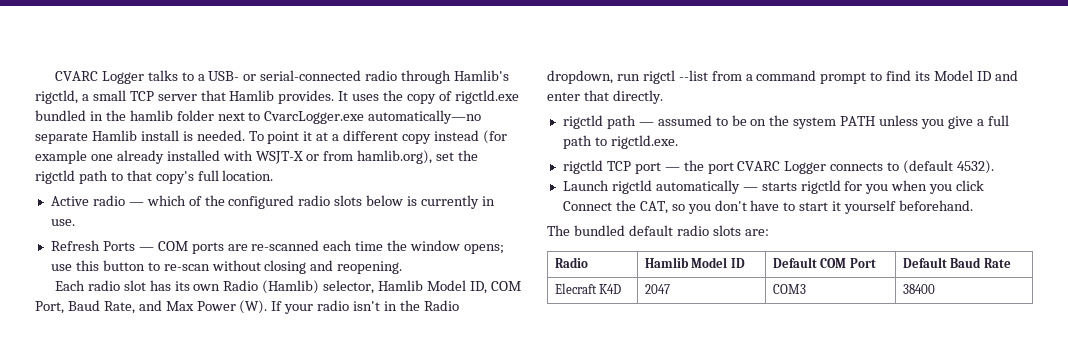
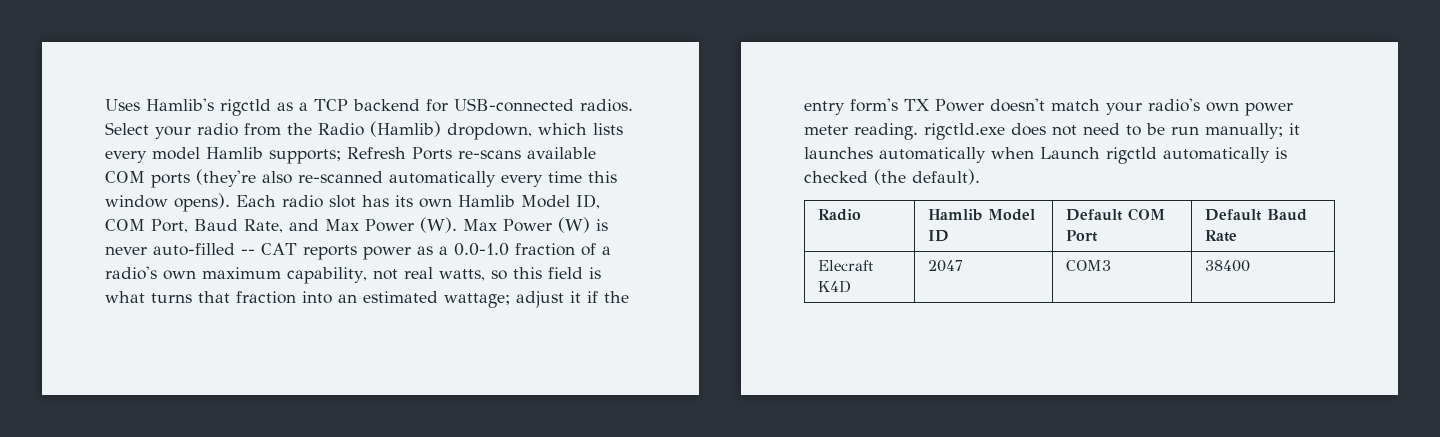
[54,70,510,84] [35,90,519,104] [35,110,482,124] [35,130,507,144] [35,150,479,164] [35,170,274,184] [50,195,495,209] [50,219,75,226] [50,240,505,254] [50,260,403,274] CVARC Logger talks to a USB- or serial-connected radio through Hamlib's rigctld, a small TCP server that Hamlib provides. It uses the copy of rigctld.exe bundled in the hamlib folder next to CvarcLogger.exe automatically—no separate Hamlib install is needed. To point it at a different copy instead (for example one already installed with WSJT-X or from hamlib.org), set the rigctld path to that copy's full location. // Active radio — which of the configured radio slots below is currently in use. // Refresh Ports — COM ports are re-scanned each time the window opens; use this button to re-scan without closing and reopening. // -> [105,98,633,116] [105,121,623,140] [105,147,596,164] [105,169,617,188] [105,193,230,212] Uses Hamlib's rigctld as a TCP backend for USB-connected radios. Select your radio from the Radio (Hamlib) dropdown, which lists every model Hamlib supports; Refresh Ports re-scans available COM ports (they're also re-scanned automatically every time this window opens).
[223,280,375,294] Radio (Hamlib) selector, -> (452, 203) none
[271,300,459,314] [547,70,1018,84] [547,90,663,104] [562,115,1009,129] [562,135,678,149] [562,160,995,174] [562,180,985,194] [562,200,974,214] [547,225,769,236] If your radio isn't in the Radio dropdown, run rigctl --list from a command prompt to find its Model ID and enter that directly. // rigctld path — assumed to be on the system PATH unless you give a full path to rigctld.exe. // rigctld TCP port — the port CVARC Logger connects to (default 4532). // Launch rigctld automatically — starts rigctld for you when you click Connect the CAT, so you don't have to start it yourself beforehand. // The bundled default radio slots are: -> [463,217,608,233] [105,243,611,260] [105,266,601,284] [105,291,629,308] [804,98,1293,116] [804,123,1300,140] [804,147,1287,164] [804,169,980,185] Max Power (W) is never auto-filled -- CAT reports power as a 0.0-1.0 fraction of a radio's own maximum capability, not real watts, so this field is what turns that fraction into an estimated wattage; adjust it if the entry form's TX Power doesn't match your radio's own power meter reading. rigctld.exe does not need to be run manually; it launches automatically when Launch rigctld automatically is checked (the default).

